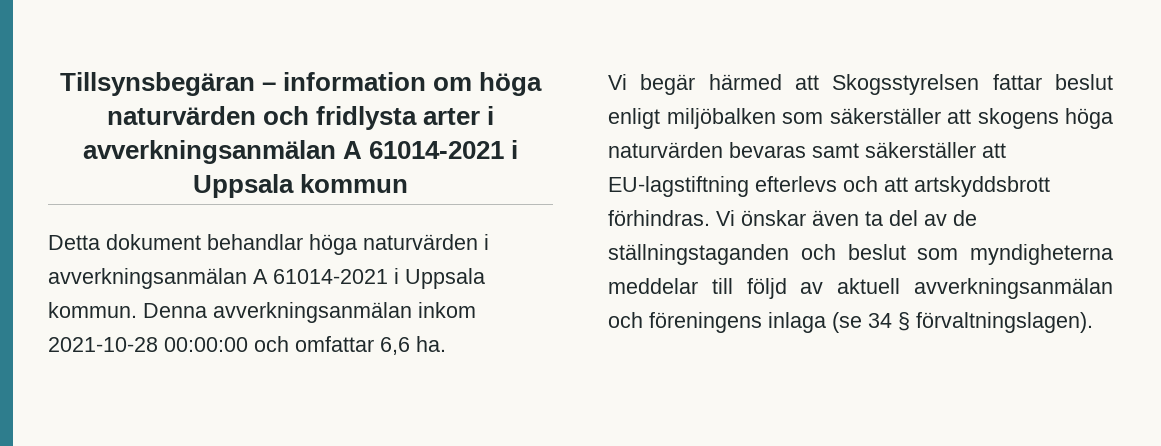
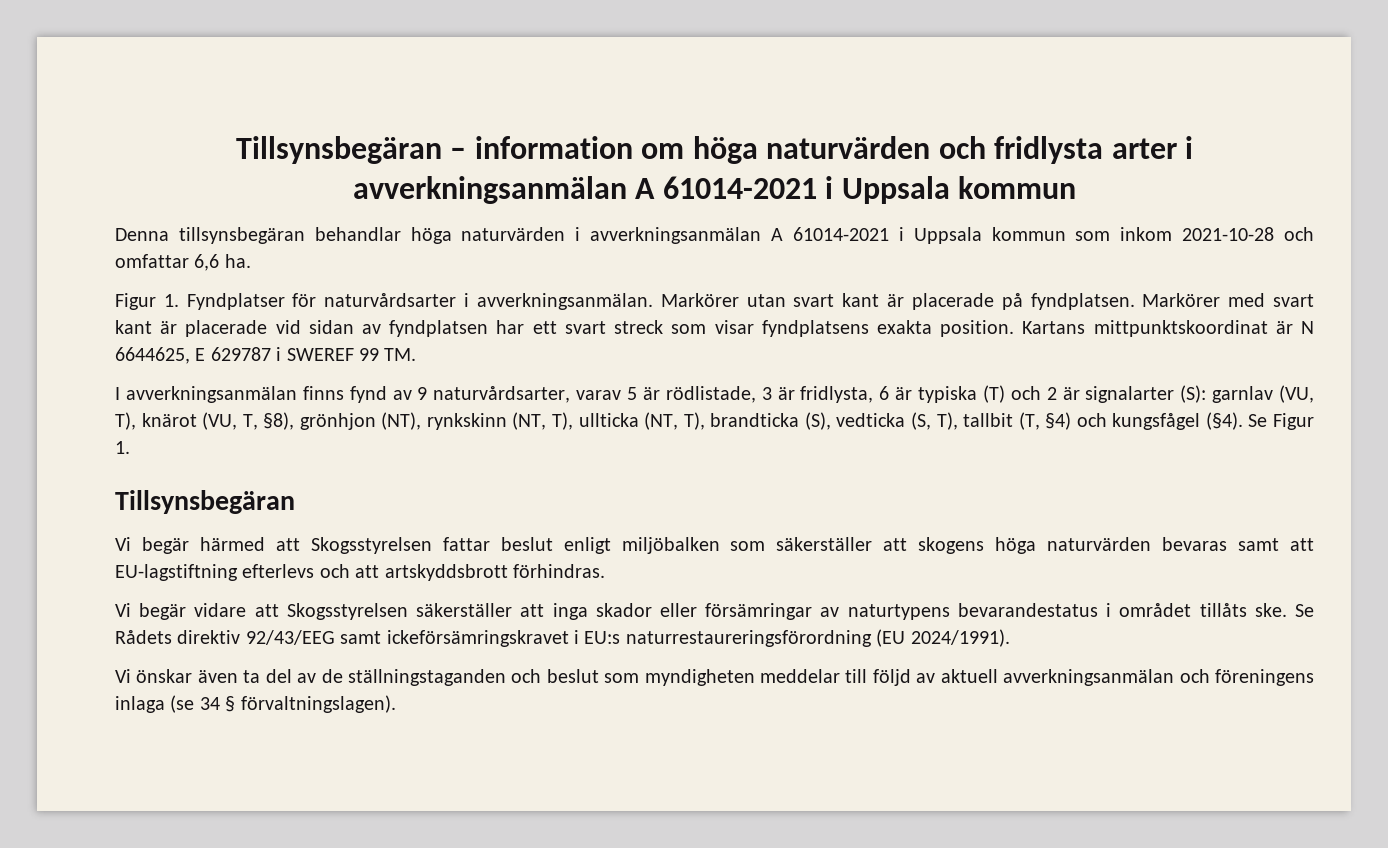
[48,234,201,250] Detta dokument -> [115,227,305,244] Denna tillsynsbegäran
[48,302,412,323] kommun. Denna avverkningsanmälan -> [991,227,1111,241] kommun som
[164,337,248,352] 00:00:00 -> (1275, 234) none
(446, 344) none -> [115,293,1315,310] [115,320,1315,337] [115,347,417,364] [115,385,1314,403] [115,412,1314,430] [115,441,130,454] [115,490,295,514] // Figur 1. Fyndplatser för naturvårdsarter i avverkningsanmälan. Markörer utan svart kant är placerade på fyndplatsen. Markörer med svart kant är placerade vid sidan av fyndplatsen har ett svart streck som visar fyndplatsens exakta position. Kartans mittpunktskoordinat är N 6644625, E 629787 i SWEREF 99 TM. // I avverkningsanmälan finns fynd av 9 naturvårdsarter, varav 5 är rödlistade, 3 är fridlysta, 6 är typiska (T) och 2 är signalarter (S): garnlav (VU, T), knärot (VU, T, §8), grönhjon (NT), rynkskinn (NT, T), ullticka (NT, T), brandticka (S), vedticka (S, T), tallbit (T, §4) och kungsfågel (§4). Se Figur 1. // Tillsynsbegäran
[865,142,976,158] säkerställer -> (1280, 544) none
(710, 218) none -> [115,603,1314,620] [115,629,1010,647] // Vi begär vidare att Skogsstyrelsen säkerställer att inga skador eller försämringar av naturtypens bevarandestatus i området tillåts ske. Se Rådets direktiv 92/43/EEG samt ickeförsämringskravet i EU:s naturrestaureringsförordning (EU 2024/1991). //
[970,244,1113,265] myndigheterna -> [644,669,755,686] myndigheten

